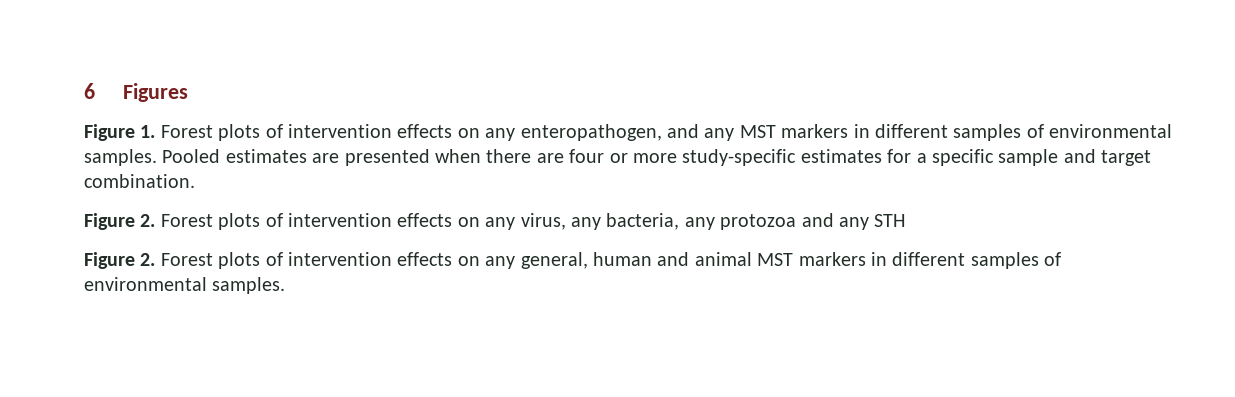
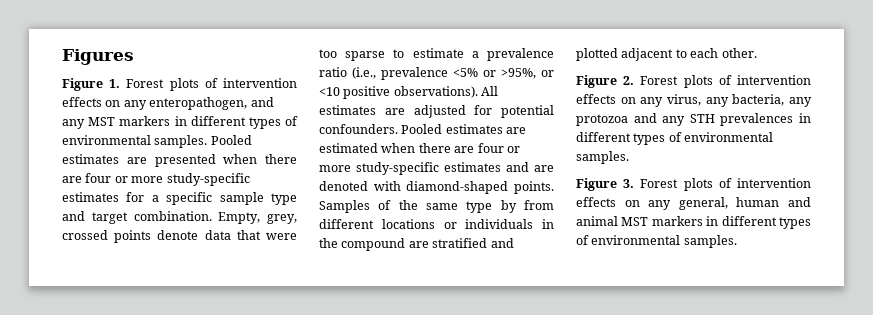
[84,83,95,99] 6 -> (62, 57) none
[953,124,1022,141] samples -> [248,117,281,129] types
(1059, 157) none -> [271,193,297,205] type
(195, 181) none -> [218,212,297,224] [62,230,297,243] [319,48,554,61] [319,67,554,80] [319,86,499,99] [319,105,554,118] [319,124,527,134] [319,143,520,153] [319,162,554,175] [319,181,554,194] [319,200,554,213] [319,219,554,229] [319,238,514,251] [576,48,757,61] Empty, grey, crossed points denote data that were too sparse to estimate a prevalence ratio (i.e., prevalence <5% or >95%, or <10 positive observations). All estimates are adjusted for potential confounders. Pooled estimates are estimated when there are four or more study-specific estimates and are denoted with diamond-shaped points. Samples of the same type by from different locations or individuals in the compound are stratified and plotted adjacent to each other.
[84,252,156,269] // Figure 2. -> [720,113,811,126] [576,132,774,145] [576,151,629,164] [576,178,635,191] prevalences in different types of environmental samples. // Figure 3.
[970,252,1039,269] samples -> [779,217,811,229] types

